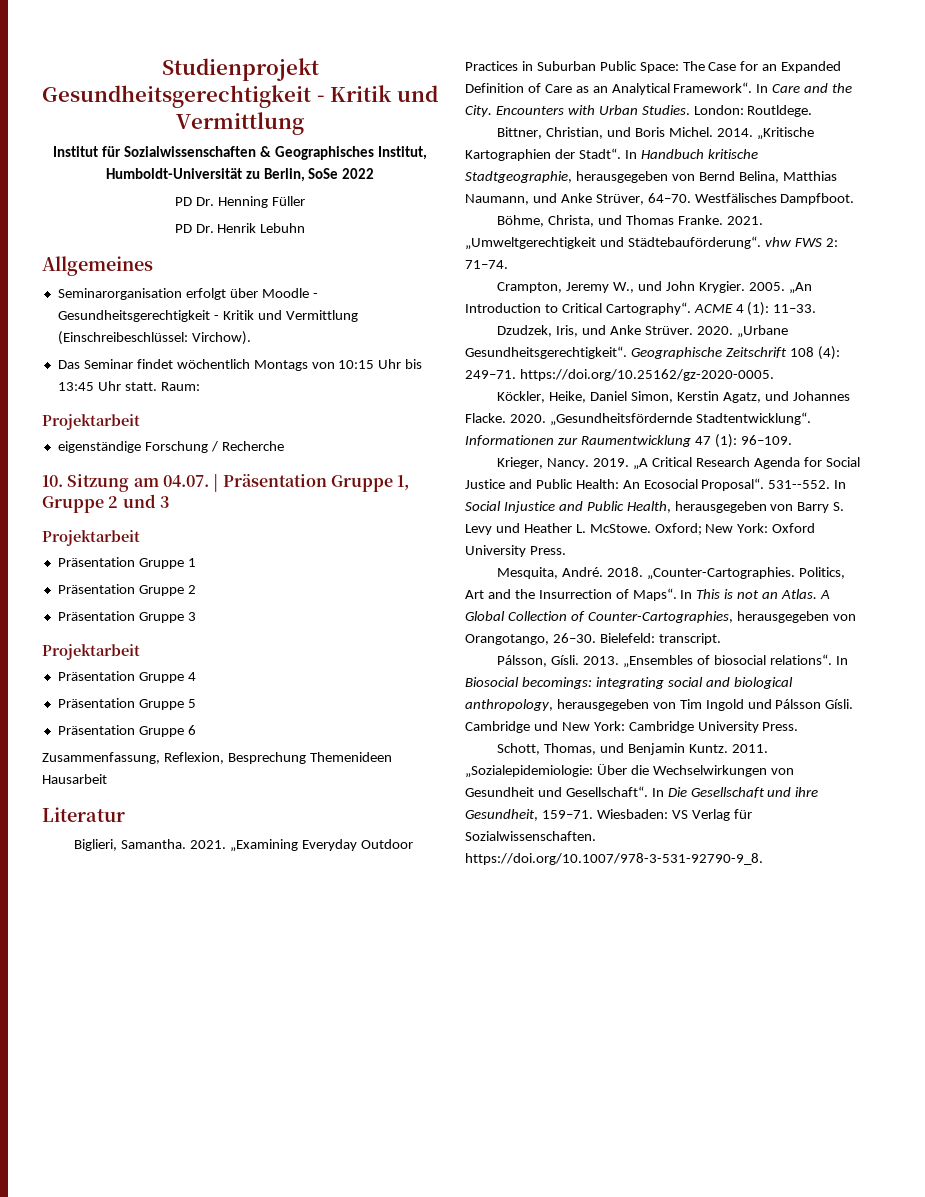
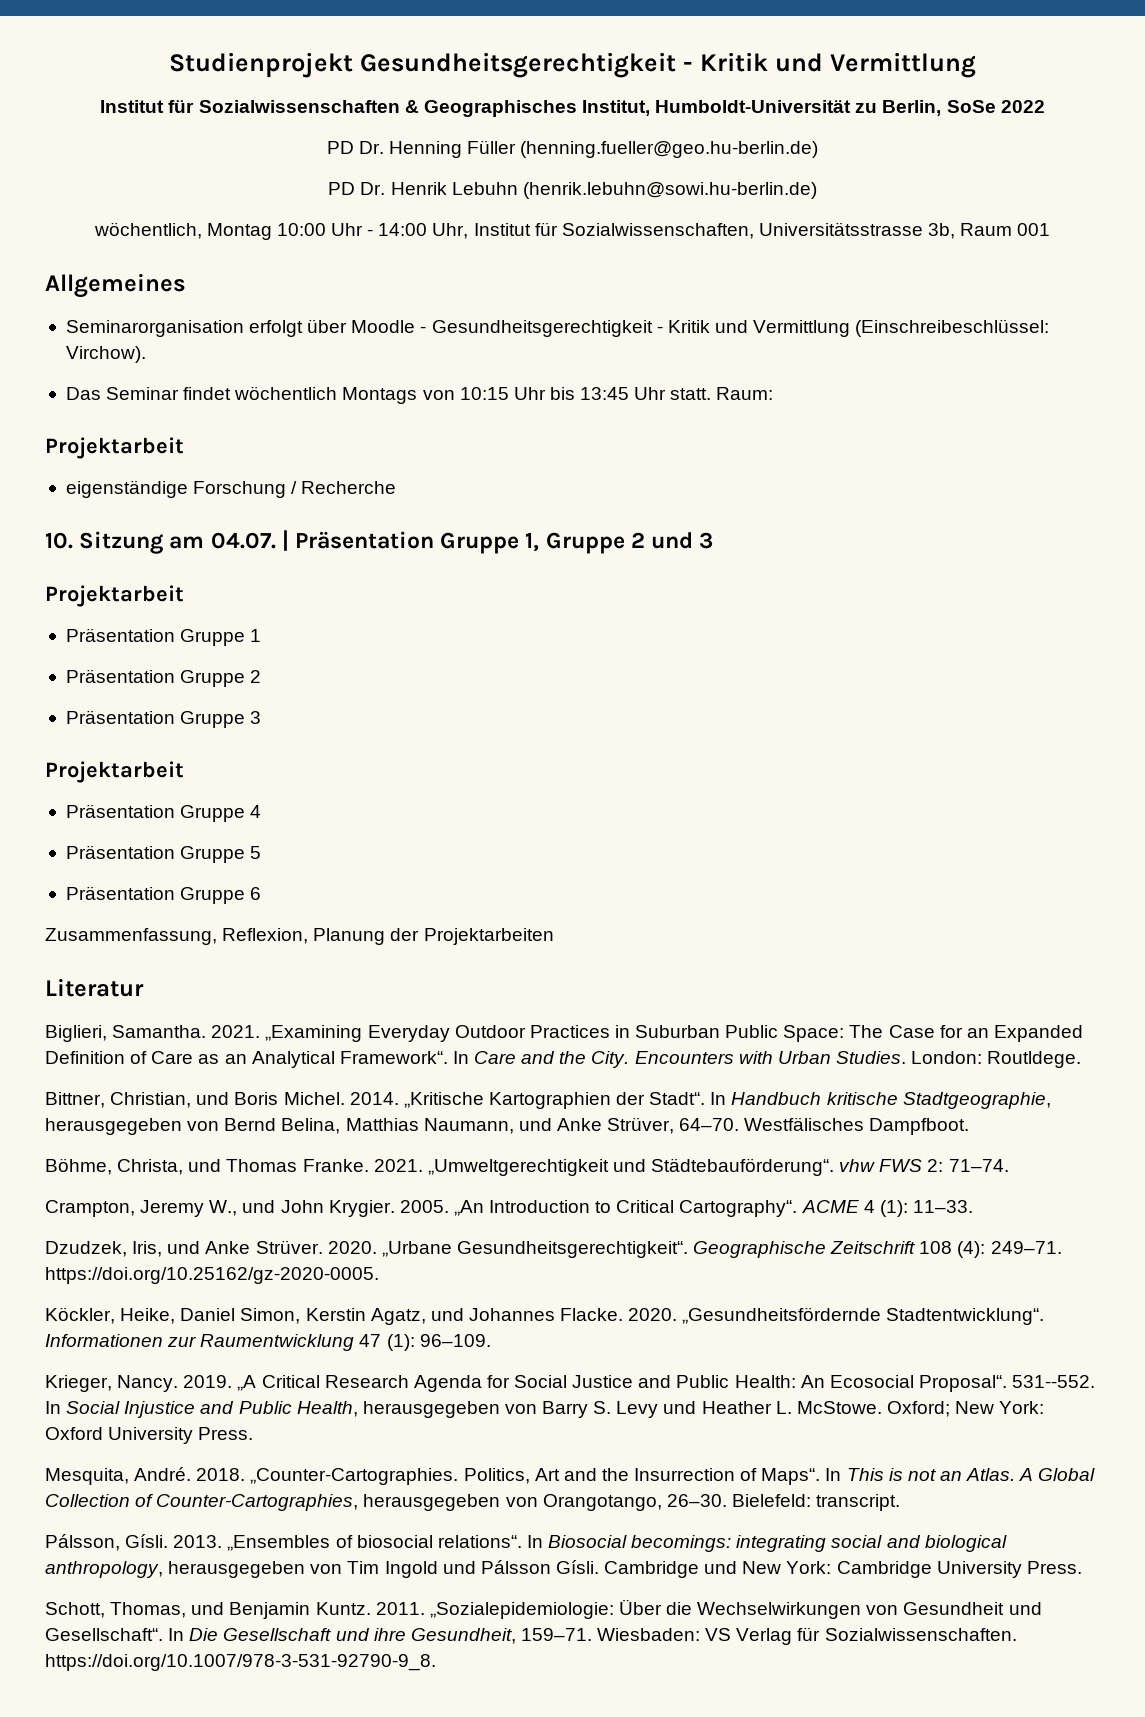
(305, 201) none -> [520,141,819,158] (henning.fueller@geo.hu-berlin.de)
(306, 228) none -> [522,182,817,199] [93,222,1051,240] (henrik.lebuhn@sowi.hu-berlin.de) // wöchentlich, Montag 10:00 Uhr - 14:00 Uhr, Institut für Sozialwissenschaften, Universitätsstrasse 3b, Raum 001
[227,752,392,764] [42,774,107,784] Besprechung Themenideen Hausarbeit -> [313,928,554,945] Planung der Projektarbeiten

